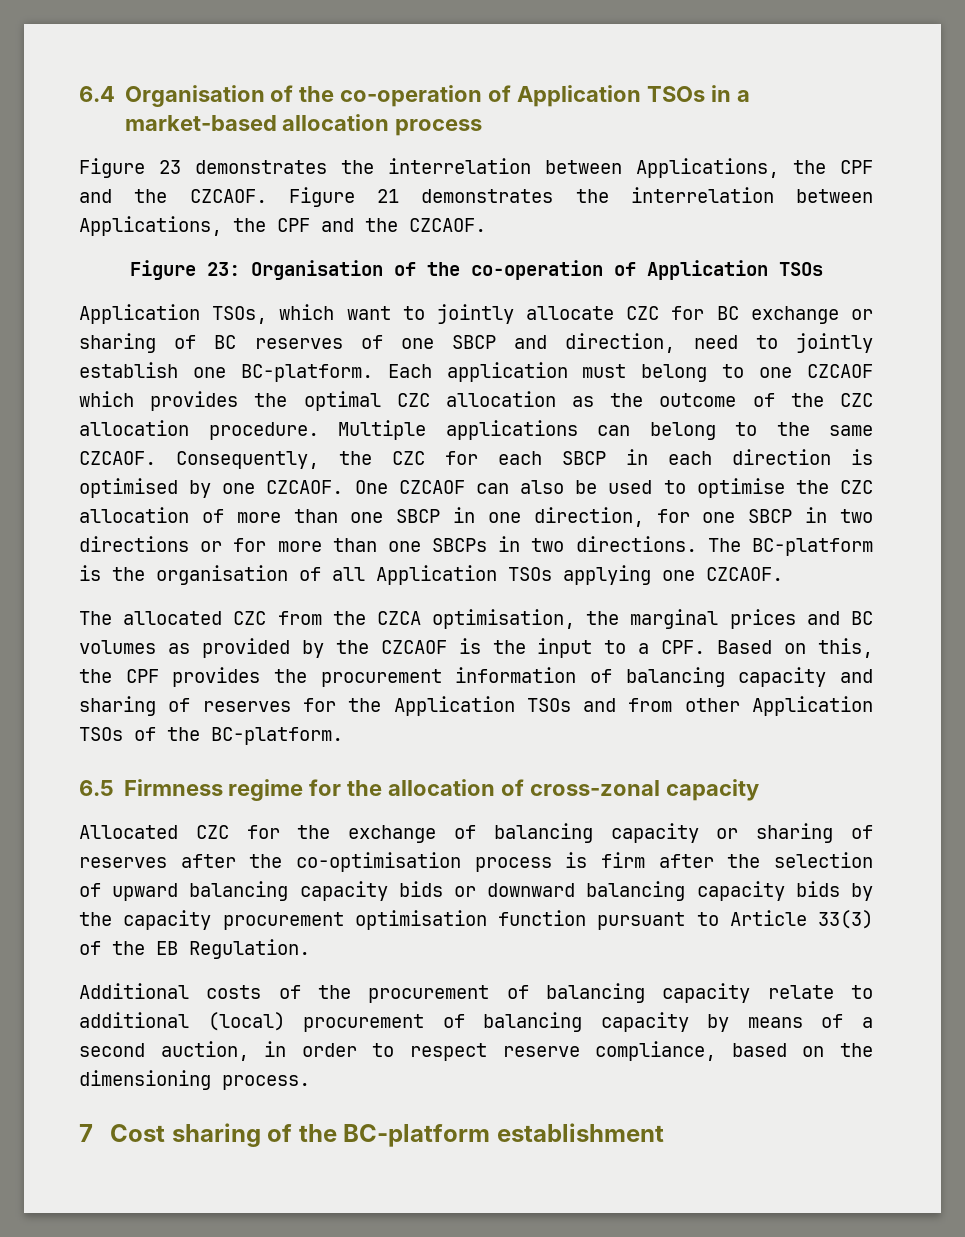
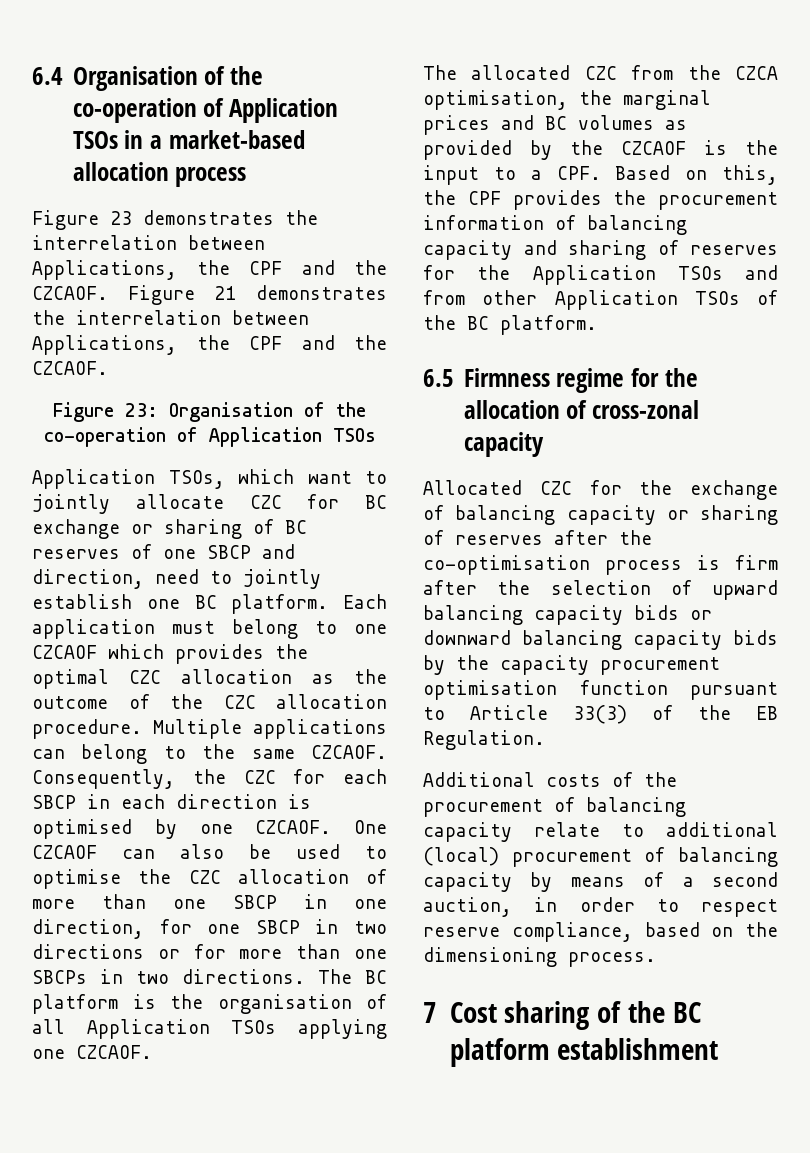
[240,364,373,382] BC-platform. -> [194,594,329,614] BC platform.
[752,538,873,556] BC-platform -> [365,970,387,984] [32,994,118,1014] BC platform
[211,727,343,745] BC-platform. -> [467,315,597,335] BC platform.
[343,1124,491,1147] BC-platform -> [672,1002,701,1023] [449,1038,550,1067] BC platform

